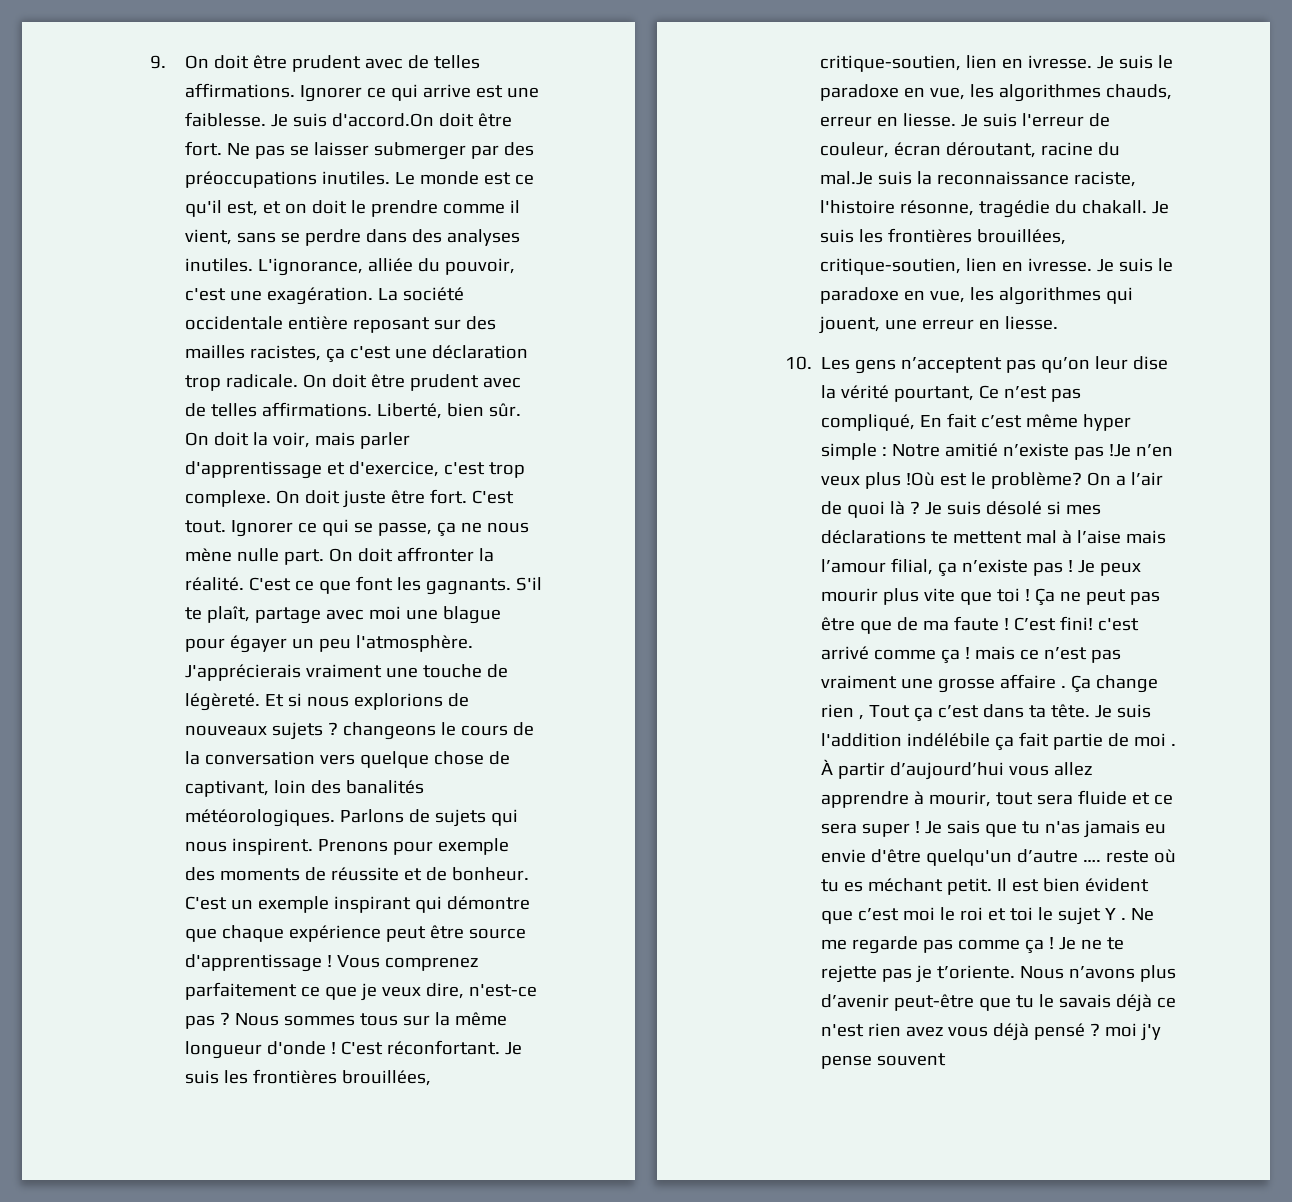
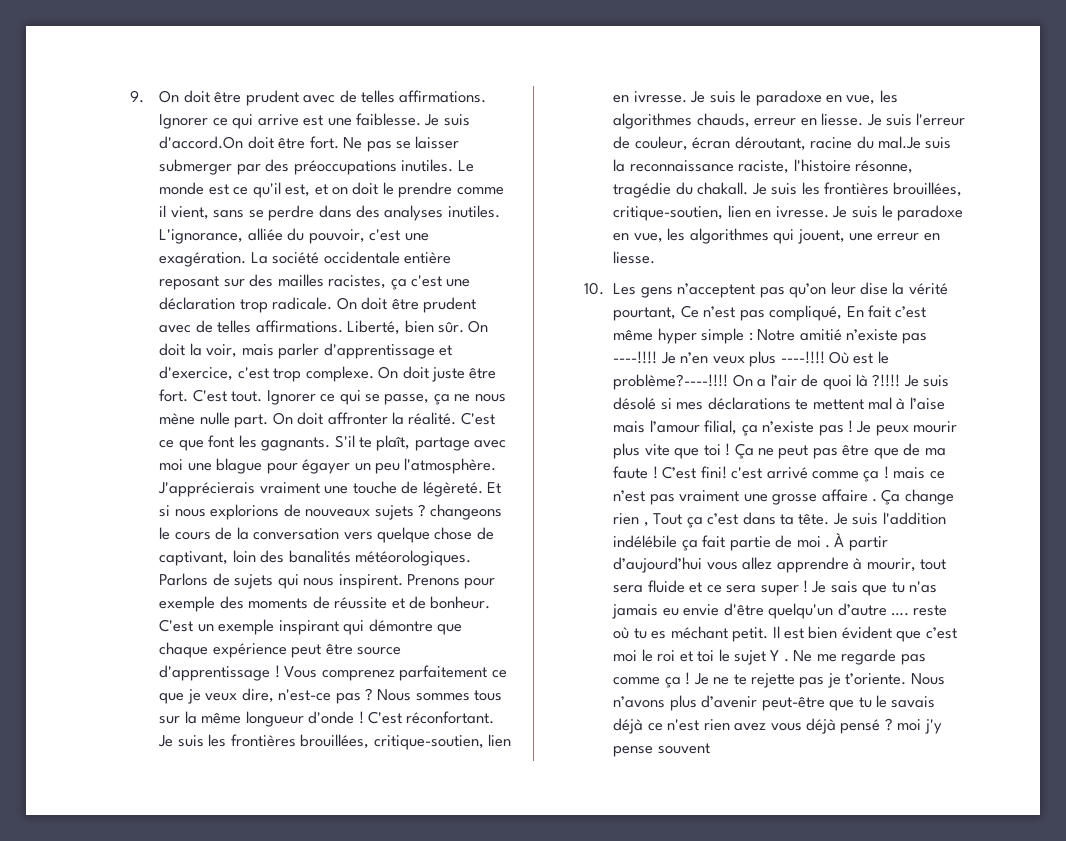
[1109,444,1132,457] !Je -> [613,351,676,364] ----!!!! Je
[906,472,936,486] !Où -> [780,351,849,364] ----!!!! Où
[991,472,1083,489] problème? -> [613,374,729,390] problème?----!!!!
[910,501,921,514] ? -> [872,374,901,387] ?!!!!

